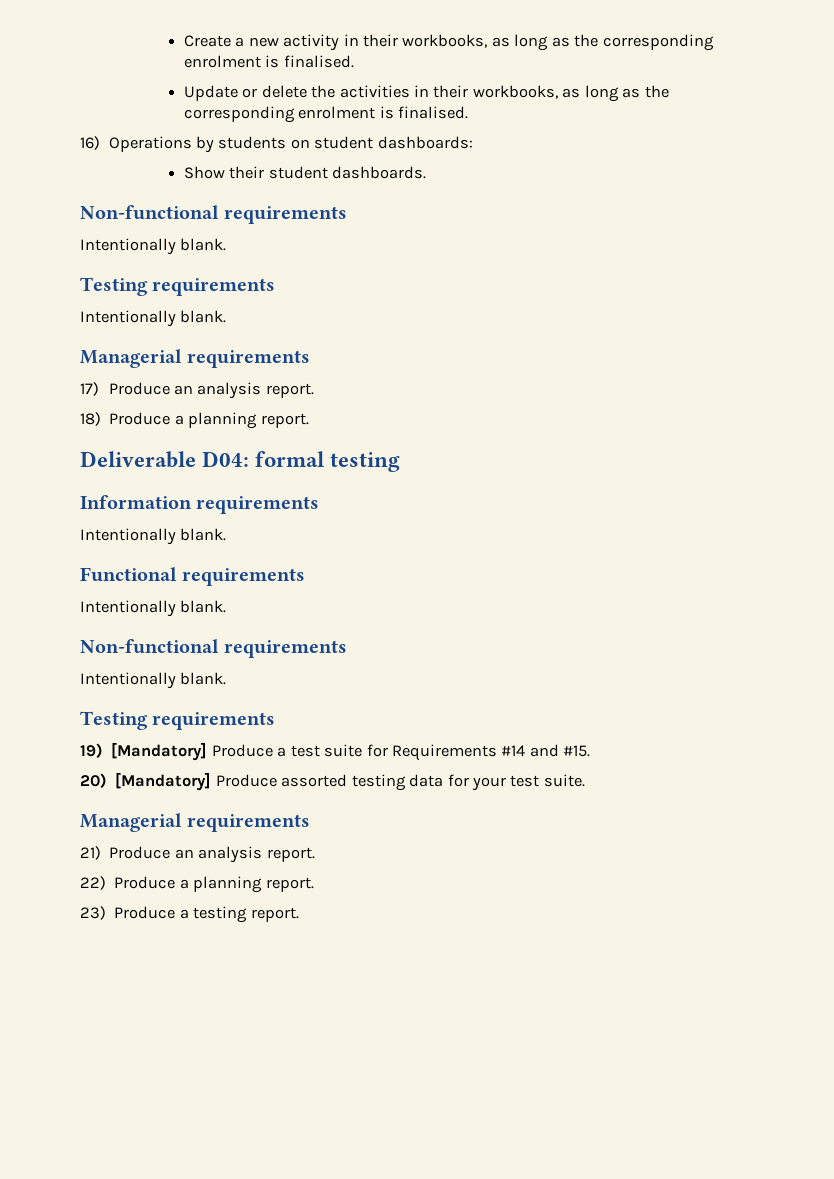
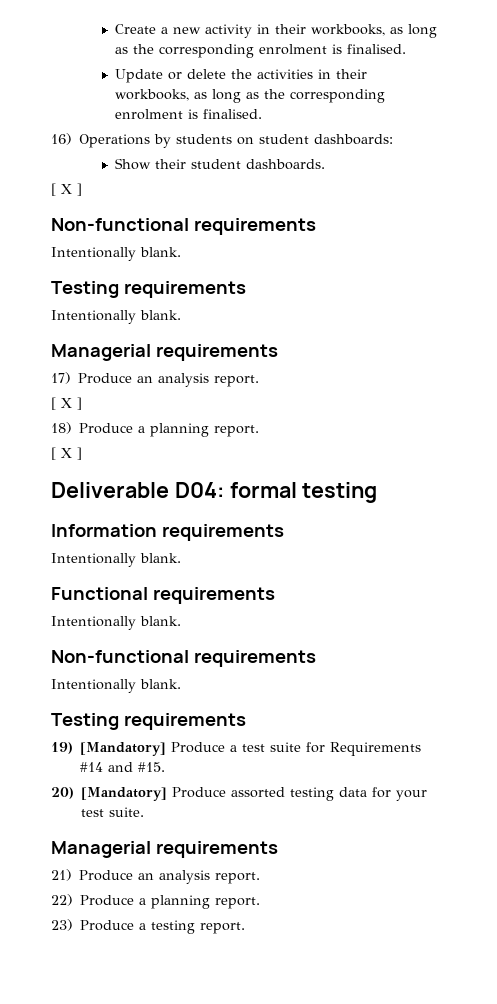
(427, 172) none -> [51,183,82,196] // [ X ]
(314, 390) none -> [51,397,82,410] // [ X ]
(309, 420) none -> [51,447,82,460] // [ X ]

